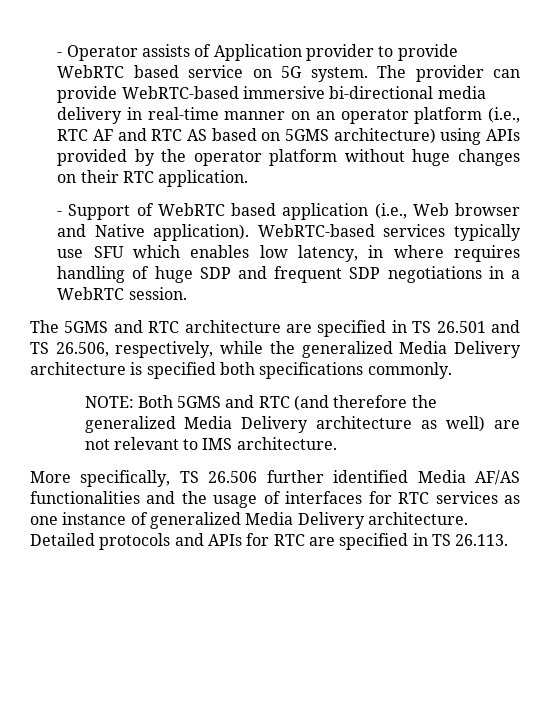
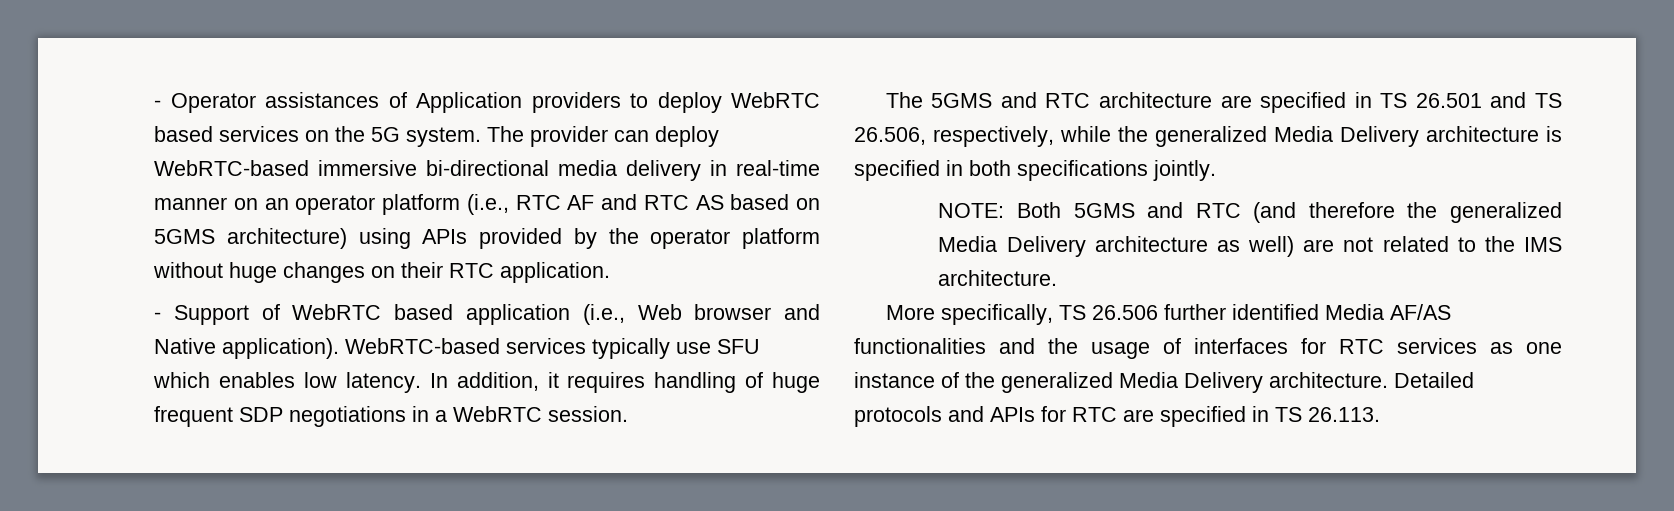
[141,44,190,57] assists -> [265,92,380,108] assistances
[305,44,458,61] [57,65,272,78] provider to provide WebRTC based service on -> [531,92,820,113] [154,126,366,142] providers to deploy WebRTC based services on the
[57,86,118,103] provide -> [655,126,720,147] deploy
[297,245,444,262] latency, in where -> [345,372,559,393] latency. In addition, it
[199,266,268,279] SDP and -> (820, 382) none
(216, 370) none -> [946,160,963,176] in
[367,362,452,379] commonly. -> [1153,160,1216,181] jointly.
[113,437,199,450] relevant to -> [1382,236,1515,252] related to the
(148, 518) none -> [965,372,995,388] the

